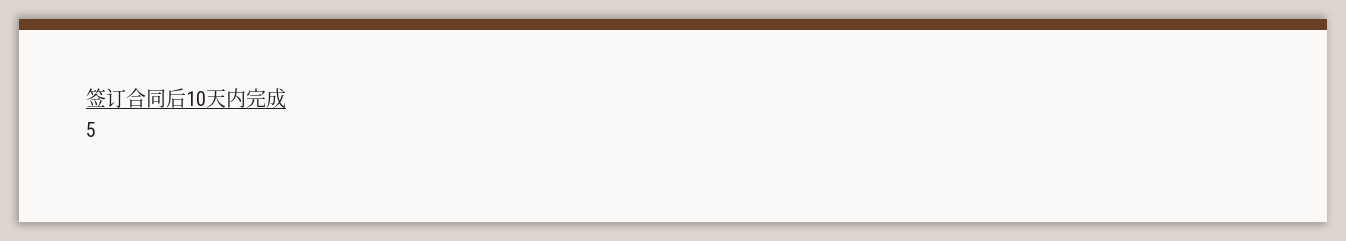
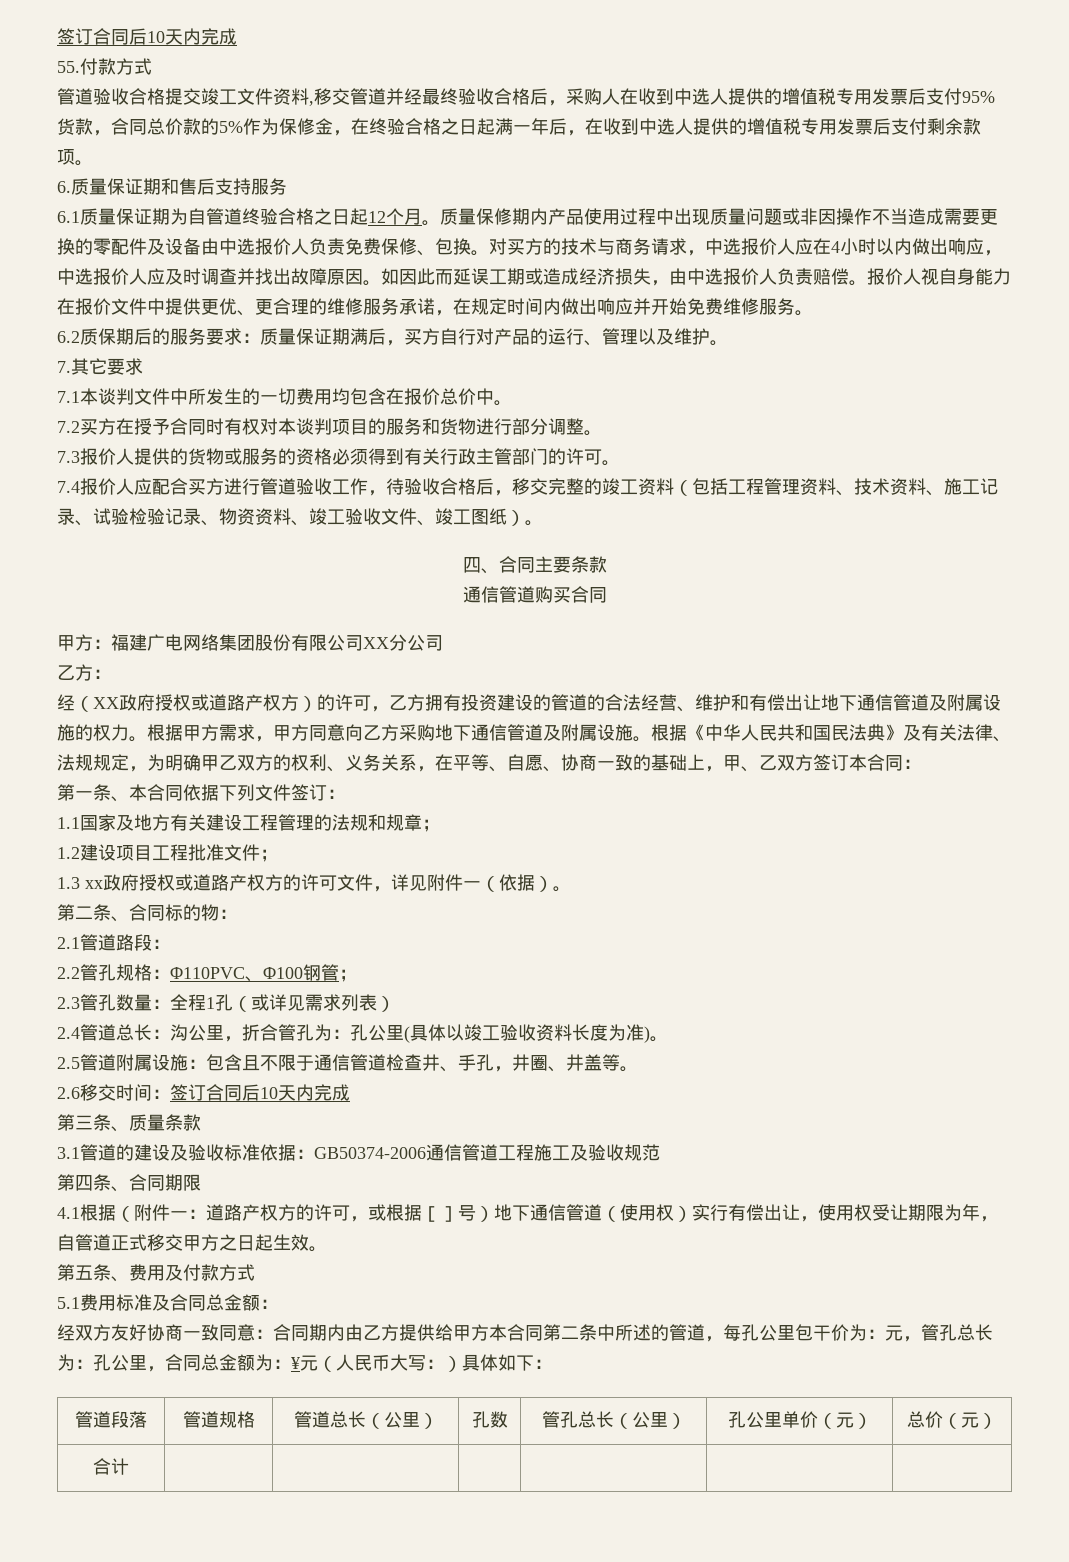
[86,88,286,109] [86,122,96,137] 签订合同后10天内完成 // 5 -> [57,28,237,45] [57,58,152,75] [57,88,995,106] [57,118,981,136] [57,149,93,166] [57,178,287,195] [57,208,998,226] [57,238,1002,256] [57,268,1011,286] [57,298,813,316] [57,328,728,346] [57,358,143,375] [57,388,512,406] [57,418,602,436] [57,448,620,466] [57,478,998,496] [57,508,543,526] [462,556,607,574] [462,586,607,603] [57,634,443,651] [57,664,111,681] [57,694,1001,712] [57,724,1011,742] [57,754,921,772] [57,784,345,802] [57,814,440,832] [57,844,278,862] [57,874,571,892] [57,904,237,922] [57,934,170,951] [57,964,357,982] [57,994,395,1012] [57,1024,668,1043] [57,1054,638,1072] [57,1084,350,1101] [57,1114,201,1132] [57,1144,660,1161] [57,1174,201,1192] [57,1204,998,1222] [57,1234,327,1252] [57,1264,255,1282] [57,1294,278,1311] [57,1324,993,1342] [57,1354,552,1372] [75,1411,147,1428] [182,1411,255,1428] [293,1411,438,1429] [471,1411,508,1428] [541,1411,686,1429] [727,1411,872,1429] [907,1411,998,1429] [93,1458,129,1475] 签订合同后10天内完成 // 55.付款方式 // 管道验收合格提交竣工文件资料,移交管道并经最终验收合格后，采购人在收到中选人提供的增值税专用发票后支付95%货款，合同总价款的5%作为保修金，在终验合格之日起满一年后，在收到中选人提供的增值税专用发票后支付剩余款项。 // 6.质量保证期和售后支持服务 // 6.1质量保证期为自管道终验合格之日起12个月。质量保修期内产品使用过程中出现质量问题或非因操作不当造成需要更换的零配件及设备由中选报价人负责免费保修、包换。对买方的技术与商务请求，中选报价人应在4小时以内做出响应，中选报价人应及时调查并找出故障原因。如因此而延误工期或造成经济损失，由中选报价人负责赔偿。报价人视自身能力在报价文件中提供更优、更合理的维修服务承诺，在规定时间内做出响应并开始免费维修服务。 // 6.2质保期后的服务要求：质量保证期满后，买方自行对产品的运行、管理以及维护。 // 7.其它要求 // 7.1本谈判文件中所发生的一切费用均包含在报价总价中。 // 7.2买方在授予合同时有权对本谈判项目的服务和货物进行部分调整。 // 7.3报价人提供的货物或服务的资格必须得到有关行政主管部门的许可。 // 7.4报价人应配合买方进行管道验收工作，待验收合格后，移交完整的竣工资料（包括工程管理资料、技术资料、施工记录、试验检验记录、物资资料、竣工验收文件、竣工图纸）。 // 四、合同主要条款 // 通信管道购买合同 // 甲方：福建广电网络集团股份有限公司XX分公司 // 乙方： // 经（XX政府授权或道路产权方）的许可，乙方拥有投资建设的管道的合法经营、维护和有偿出让地下通信管道及附属设施的权力。根据甲方需求，甲方同意向乙方采购地下通信管道及附属设施。根据《中华人民共和国民法典》及有关法律、法规规定，为明确甲乙双方的权利、义务关系，在平等、自愿、协商一致的基础上，甲、乙双方签订本合同： // 第一条、本合同依据下列文件签订： // 1.1国家及地方有关建设工程管理的法规和规章； // 1.2建设项目工程批准文件； // 1.3 xx政府授权或道路产权方的许可文件，详见附件一（依据）。 // 第二条、合同标的物： // 2.1管道路段： // 2.2管孔规格：Φ110PVC、Φ100钢管； // 2.3管孔数量：全程1孔（或详见需求列表） // 2.4管道总长：沟公里，折合管孔为：孔公里(具体以竣工验收资料长度为准)。 // 2.5管道附属设施：包含且不限于通信管道检查井、手孔，井圈、井盖等。 // 2.6移交时间：签订合同后10天内完成 // 第三条、质量条款 // 3.1管道的建设及验收标准依据：GB50374-2006通信管道工程施工及验收规范 // 第四条、合同期限 // 4.1根据（附件一：道路产权方的许可，或根据［］号）地下通信管道（使用权）实行有偿出让，使用权受让期限为年，自管道正式移交甲方之日起生效。 // 第五条、费用及付款方式 // 5.1费用标准及合同总金额： // 经双方友好协商一致同意：合同期内由乙方提供给甲方本合同第二条中所述的管道，每孔公里包干价为：元，管孔总长为：孔公里，合同总金额为：¥元（人民币大写：）具体如下： // 管道段落 | 管道规格 | 管道总长（公里） | 孔数 | 管孔总长（公里） | 孔公里单价（元） | 总价（元） // 合计 | | | | | |

